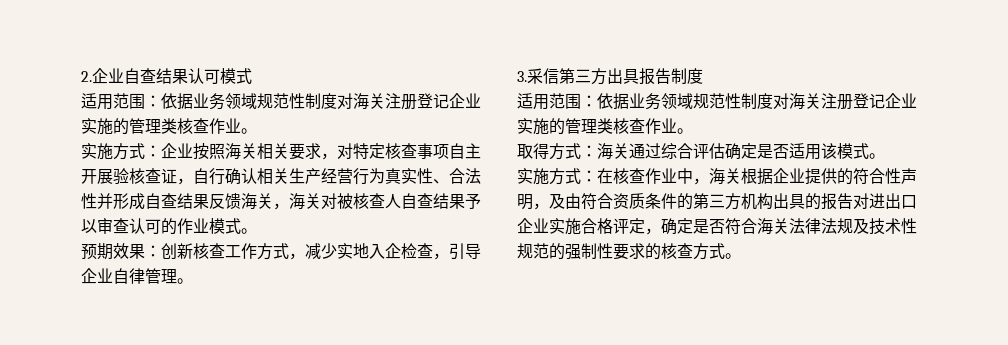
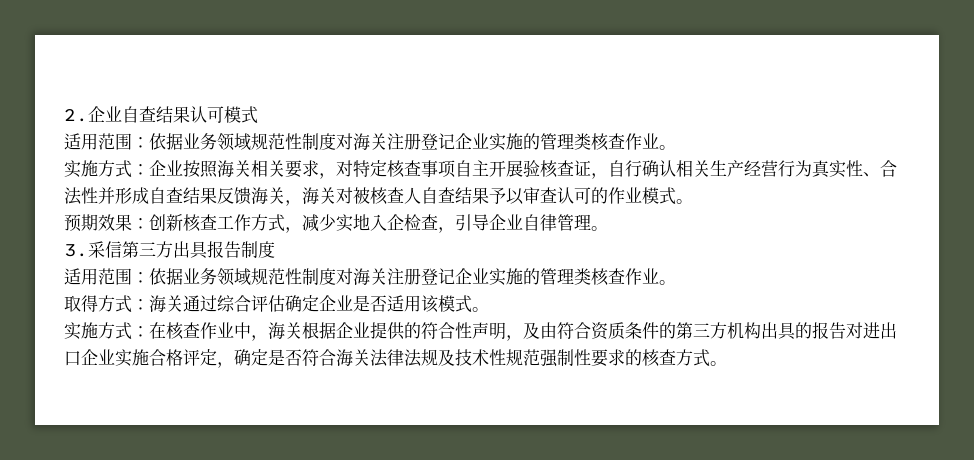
(757, 151) none -> [319,295,353,311] 企业
[549,243,565,260] 的 -> (540, 357) none

